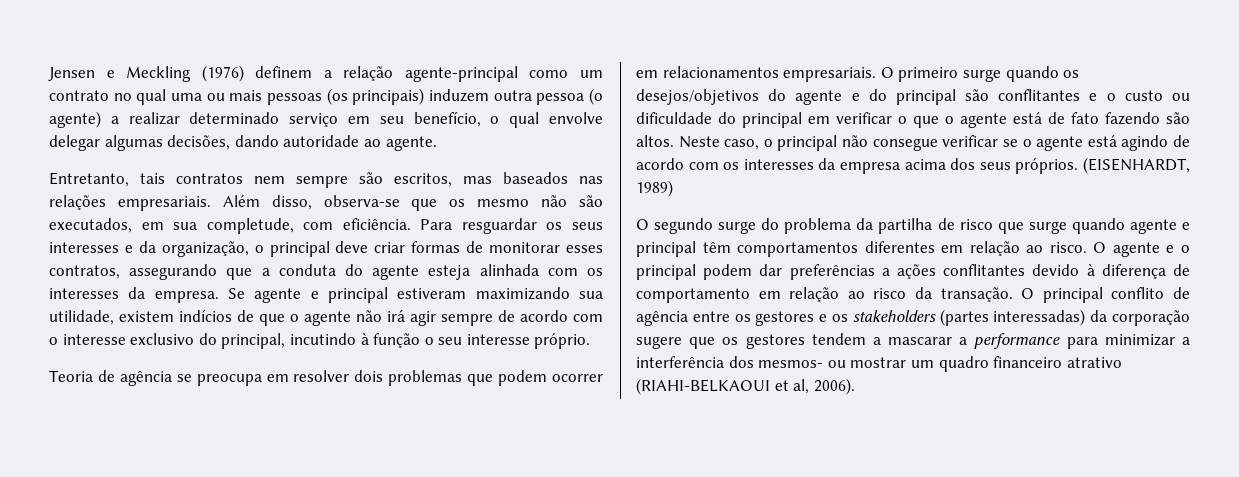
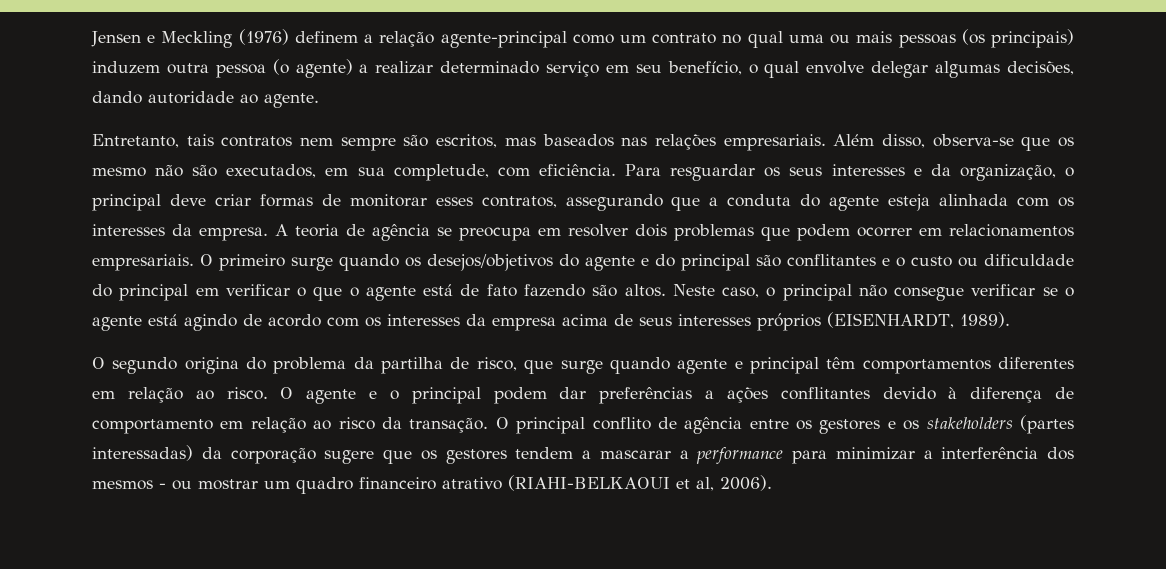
[228,287,603,303] [49,309,603,326] [49,333,591,349] [49,370,93,382] Se agente e principal estiveram maximizando sua utilidade, existem indícios de que o agente não irá agir sempre de acordo com o interesse exclusivo do principal, incutindo à função o seu interesse próprio. // Teoria -> [275,224,339,237] A teoria
[950,157,1190,174] [636,180,673,197] dos seus próprios. (EISENHARDT, 1989) -> [614,312,1010,331] de seus interesses próprios (EISENHARDT, 1989).
[718,221,757,234] surge -> [184,357,239,374] origina
[959,219,993,230] risco -> [476,357,517,371] risco,
[758,360,824,368] mesmos- -> [92,480,166,490] mesmos -

